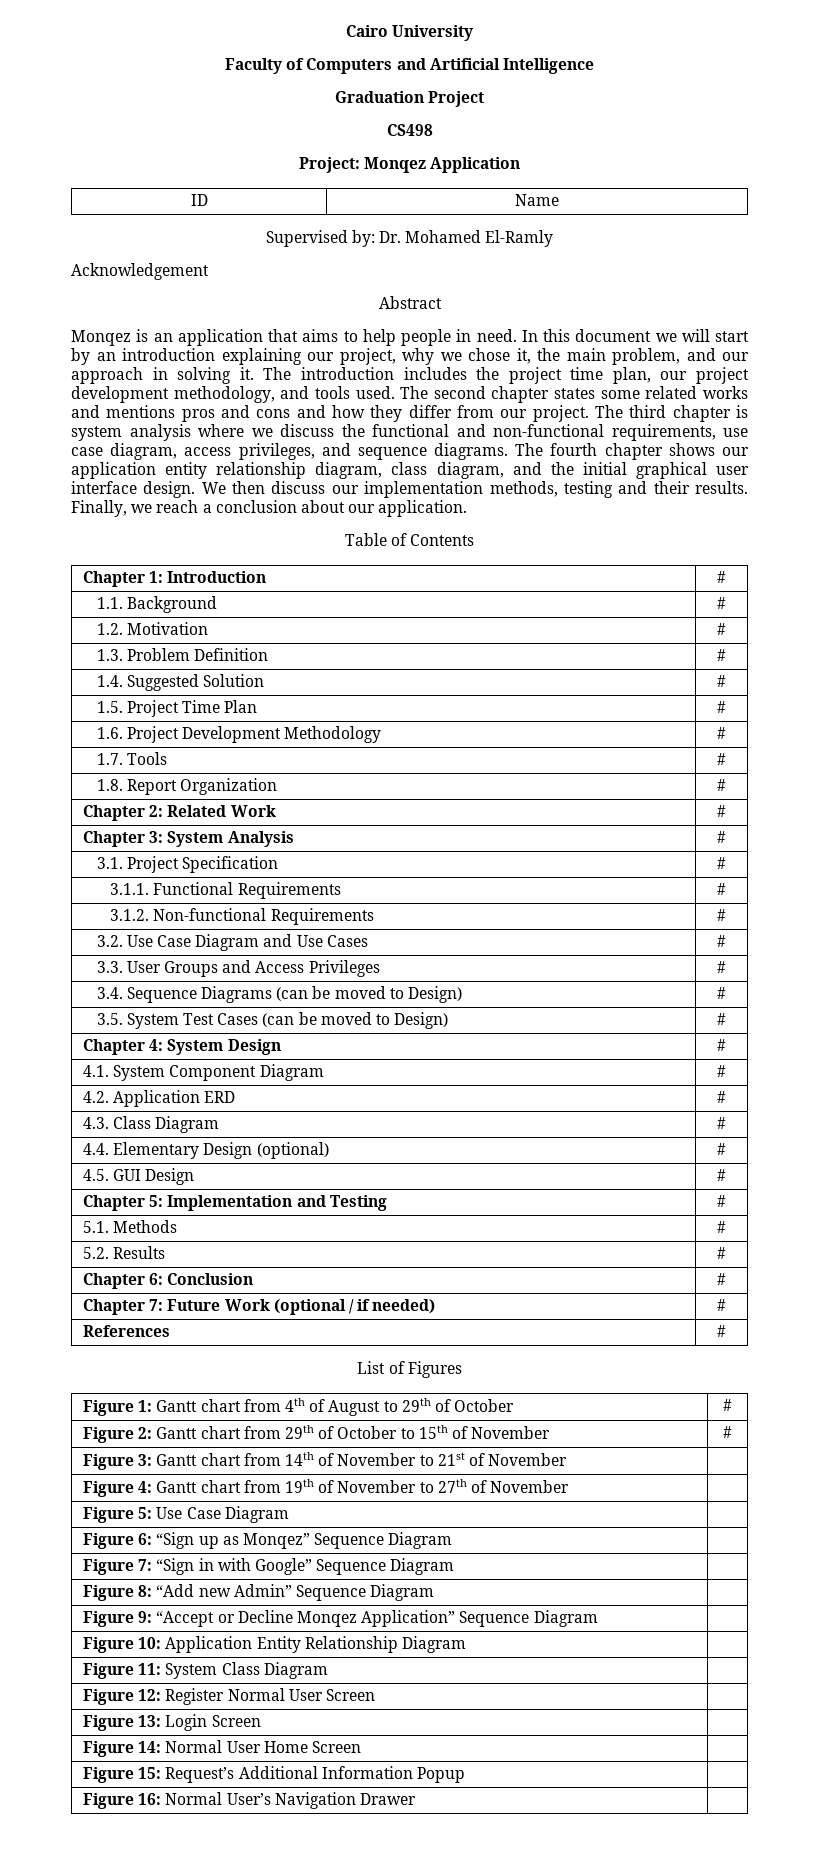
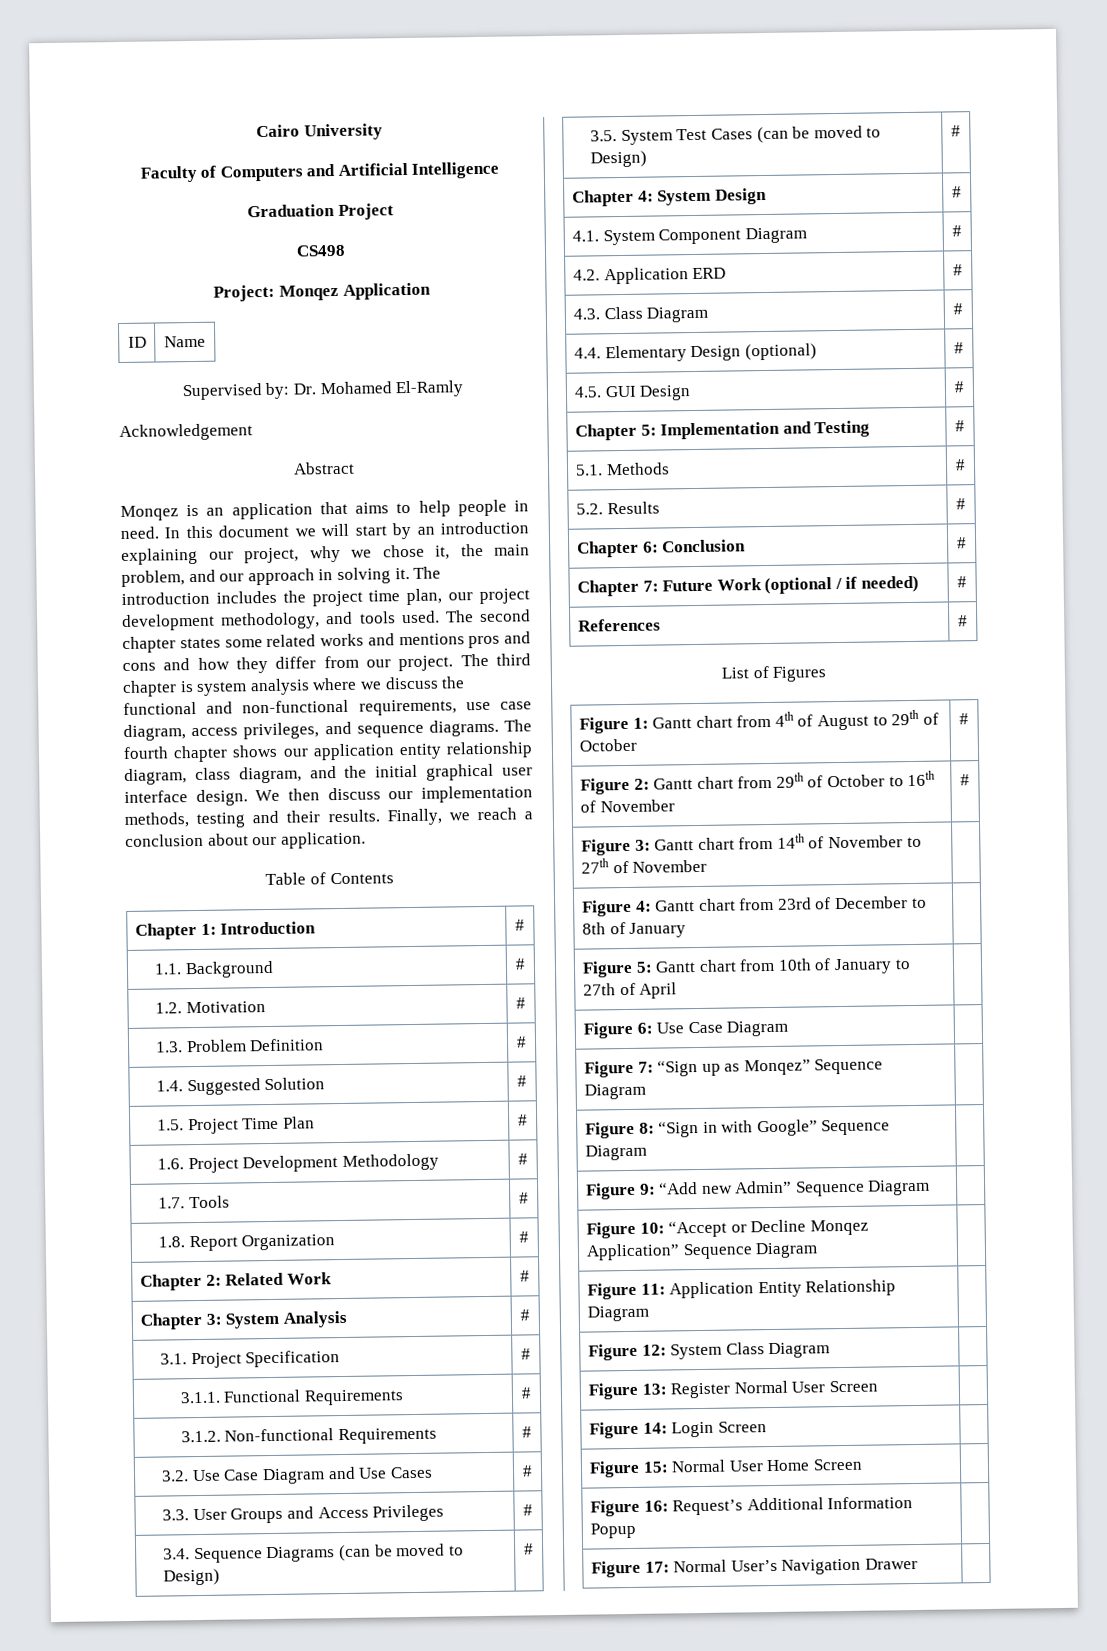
[418,1425,448,1439] 15th -> [907,770,936,787] 16th
[437,1452,465,1466] 21st -> [580,858,609,874] 27th
[284,1479,570,1493] [83,1507,153,1523] 19th of November to 27th of November | // Figure 5: -> [777,896,927,910] [581,922,687,938] [581,958,911,978] [582,982,678,999] [582,1021,653,1039] 23rd of December to 8th of January | // Figure 5: Gantt chart from 10th of January to 27th of April | // Figure 6:
[138,1533,153,1545] 6: -> [637,1061,654,1073] 7:
[138,1559,153,1571] 7: -> [638,1122,655,1134] 8:
[138,1585,153,1597] 8: -> [639,1183,656,1195] 9:
[138,1611,153,1623] 9: -> [639,1222,665,1234] 10:
[138,1637,162,1649] 10: -> [640,1283,666,1295] 11:
[138,1663,162,1675] 11: -> [641,1344,667,1356] 12:
[138,1689,162,1701] 12: -> [641,1383,667,1395] 13:
[138,1715,162,1727] 13: -> [642,1422,668,1434] 14:
[138,1741,162,1753] 14: -> [642,1461,669,1473] 15:
[138,1767,162,1779] 15: -> [643,1500,669,1512] 16:
[138,1793,162,1805] 16: -> [644,1561,670,1573] 17:

